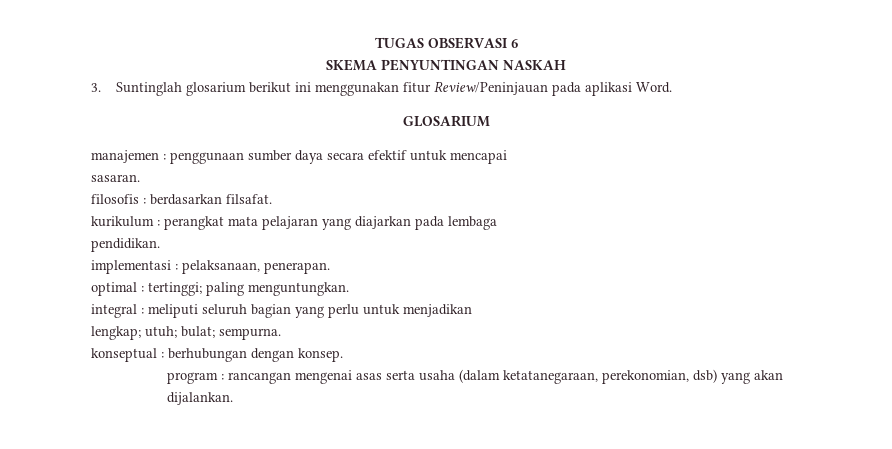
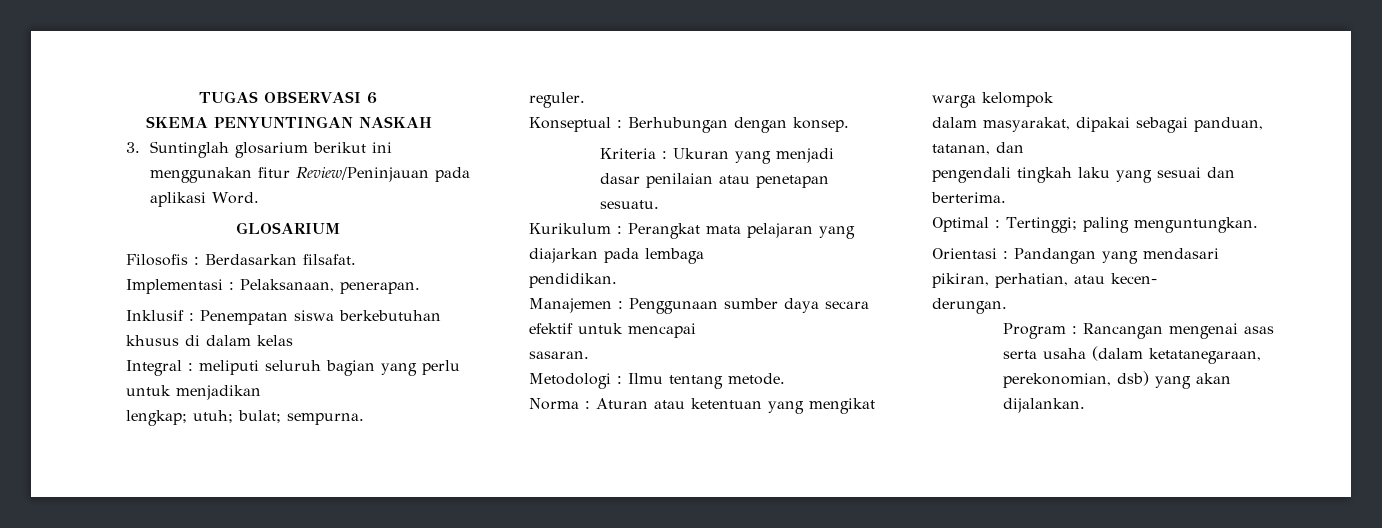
[90,150,507,164] [90,174,140,182] [90,194,272,205] [90,216,497,230] [90,238,160,252] [90,260,330,274] [90,282,349,296] [90,304,137,318] manajemen : penggunaan sumber daya secara efektif untuk mencapai // sasaran. // filosofis : berdasarkan filsafat. // kurikulum : perangkat mata pelajaran yang diajarkan pada lembaga // pendidikan. // implementasi : pelaksanaan, penerapan. // optimal : tertinggi; paling menguntungkan. // integral -> [126,254,357,266] [126,279,421,294] [126,310,442,325] [126,335,294,346] [126,360,183,376] Filosofis : Berdasarkan filsafat. // Implementasi : Pelaksanaan, penerapan. // Inklusif : Penempatan siswa berkebutuhan khusus di dalam kelas // Integral
[90,348,343,362] [166,372,291,384] konseptual : berhubungan dengan konsep. // program : rancangan -> [529,92,586,108] [529,117,850,133] [599,148,834,164] [599,173,829,188] [599,200,659,209] [529,223,856,239] [529,248,705,264] [529,273,618,288] [529,298,870,314] [529,323,697,338] [529,351,590,359] [529,373,786,389] [529,398,876,414] [932,92,1055,108] [932,117,1264,133] [932,142,1025,155] [932,167,1236,183] [931,192,1007,203] [932,217,1259,233] [932,248,1220,264] [932,273,1158,288] [932,298,1008,314] [1002,323,1163,339] reguler. // Konseptual : Berhubungan dengan konsep. // Kriteria : Ukuran yang menjadi dasar penilaian atau penetapan sesuatu. // Kurikulum : Perangkat mata pelajaran yang diajarkan pada lembaga // pendidikan. // Manajemen : Penggunaan sumber daya secara efektif untuk mencapai // sasaran. // Metodologi : Ilmu tentang metode. // Norma : Aturan atau ketentuan yang mengikat warga kelompok // dalam masyarakat, dipakai sebagai panduan, tatanan, dan // pengendali tingkah laku yang sesuai dan berterima. // Optimal : Tertinggi; paling menguntungkan. // Orientasi : Pandangan yang mendasari pikiran, perhatian, atau kecen- // derungan. // Program : Rancangan

